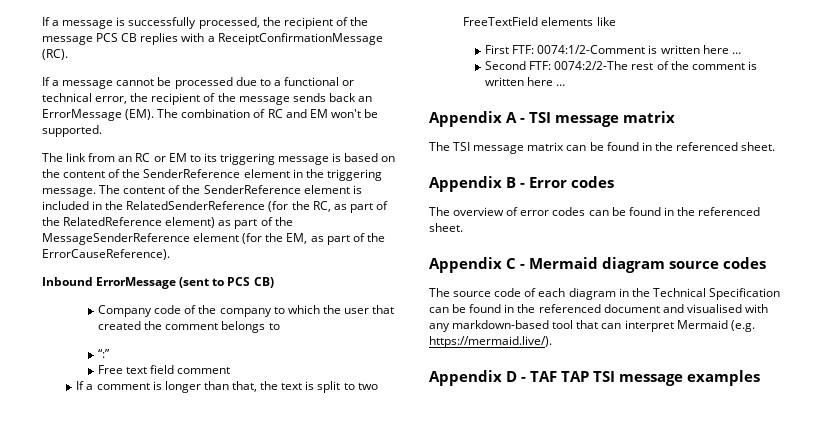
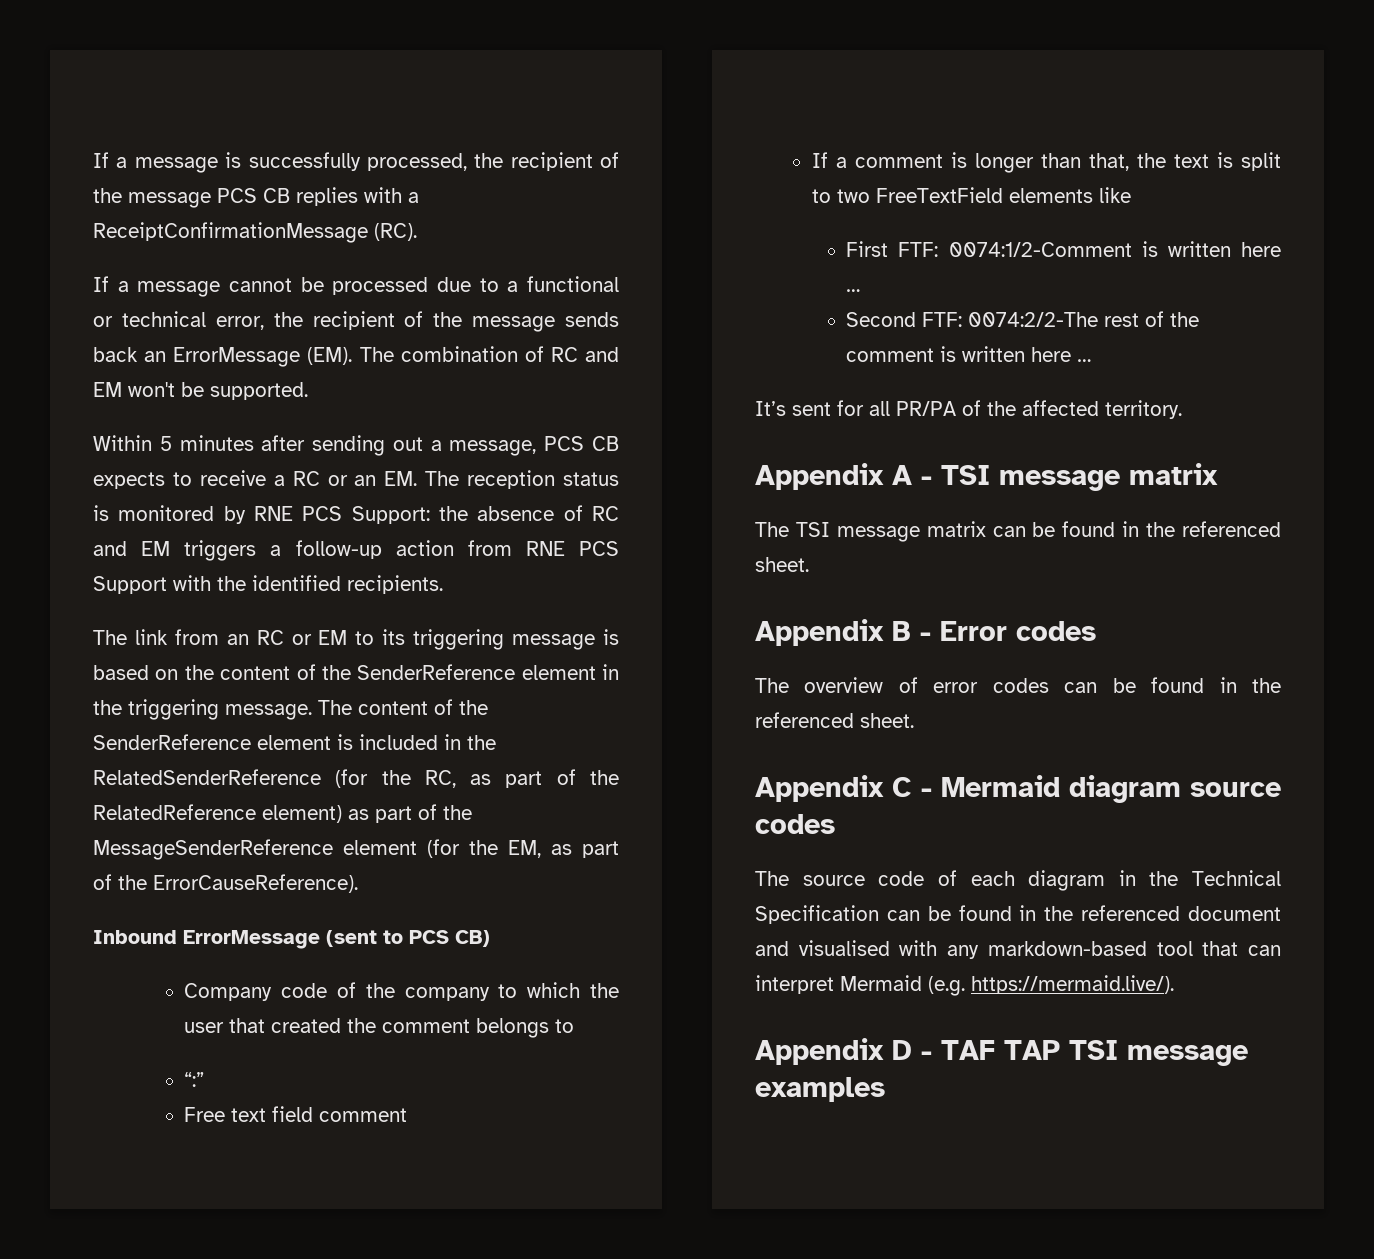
(102, 131) none -> [93,435,619,456] [93,470,619,489] [93,505,619,524] [93,540,619,561] [93,575,443,594] // Within 5 minutes after sending out a message, PCS CB expects to receive a RC or an EM. The reception status is monitored by RNE PCS Support: the absence of RC and EM triggers a follow-up action from RNE PCS Support with the identified recipients.
(566, 85) none -> [755,400,1182,419] // It’s sent for all PR/PA of the affected territory.

